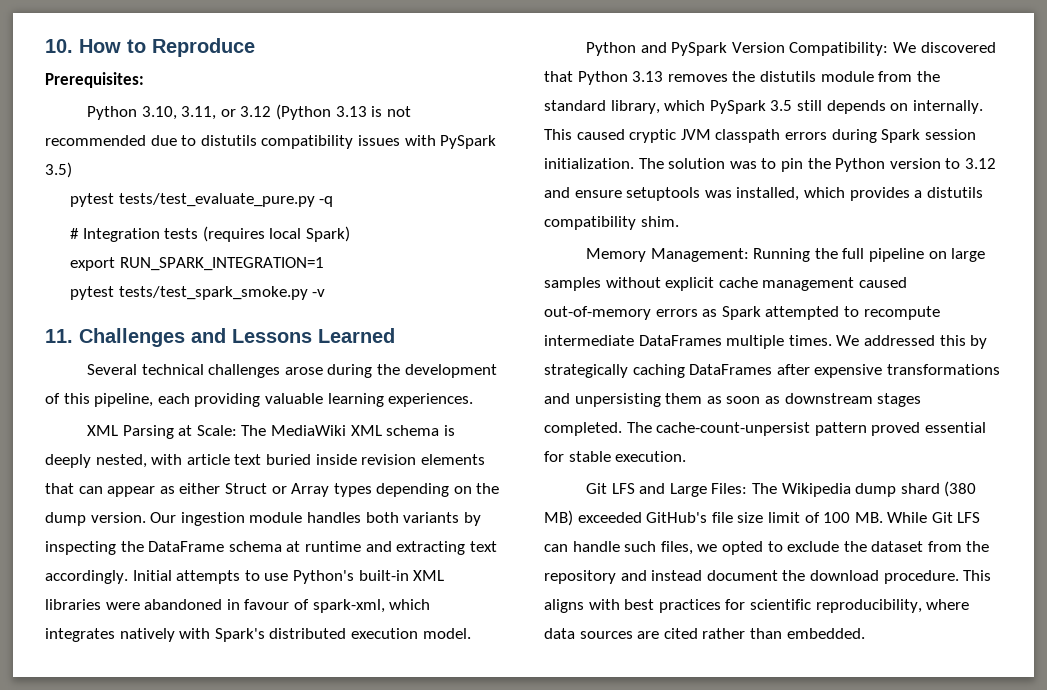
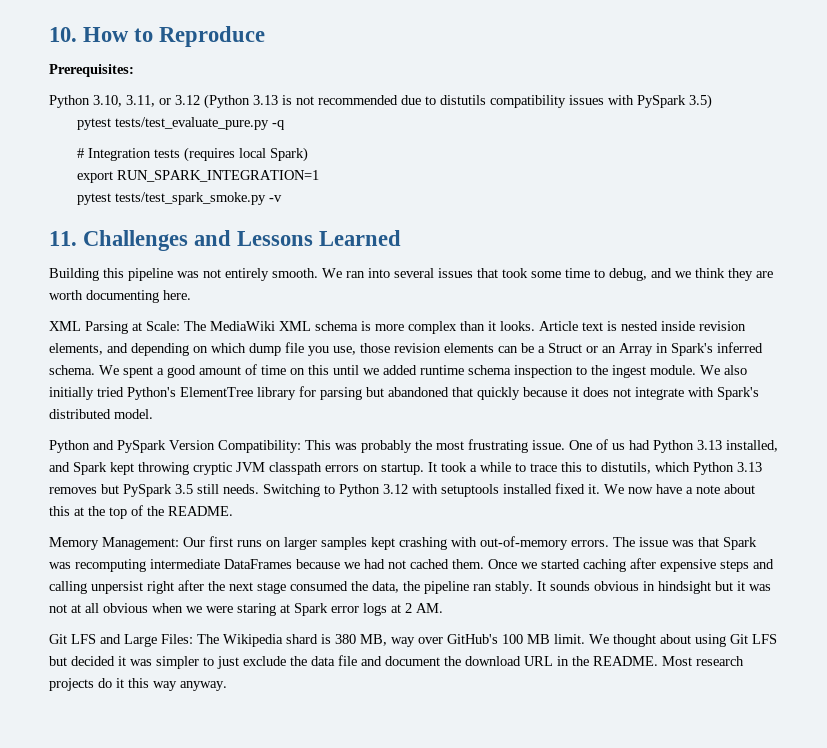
[87,364,497,378] [45,393,474,407] Several technical challenges arose during the development of this pipeline, each providing valuable learning experiences. -> [49,268,773,281] [49,290,191,303] Building this pipeline was not entirely smooth. We ran into several issues that took some time to debug, and we think they are worth documenting here.
[45,454,485,468] [45,483,500,497] [45,512,481,526] [45,541,497,555] [45,570,445,584] [45,599,431,613] [45,628,175,642] deeply nested, with article text buried inside revision elements that can appear as either Struct or Array types depending on the dump version. Our ingestion module handles both variants by inspecting the DataFrame schema at runtime and extracting text accordingly. Initial attempts to use Python's built-in XML libraries were abandoned in favour of spark-xml, which integrates natively -> [375,321,746,334] [49,342,763,356] [49,364,747,378] [49,386,684,400] more complex than it looks. Article text is nested inside revision elements, and depending on which dump file you use, those revision elements can be a Struct or an Array in Spark's inferred schema. We spent a good amount of time on this until we added runtime schema inspection to the ingest module. We also initially tried Python's ElementTree library for parsing but abandoned that quickly because it does not integrate
[350,628,418,639] execution -> (111, 414) none
[893,42,996,53] [544,71,940,85] [544,100,983,114] [544,129,976,143] [544,158,996,172] [544,187,983,201] [544,216,679,230] [586,248,986,262] [544,277,907,291] [544,306,940,320] [544,335,988,349] [544,364,1000,378] [544,393,922,407] [544,422,986,436] [544,451,687,462] We discovered that Python 3.13 removes the distutils module from the standard library, which PySpark 3.5 still depends on internally. This caused cryptic JVM classpath errors during Spark session initialization. The solution was to pin the Python version to 3.12 and ensure setuptools was installed, which provides a distutils compatibility shim. // Memory Management: Running the full pipeline on large samples without explicit cache management caused out-of-memory errors as Spark attempted to recompute intermediate DataFrames multiple times. We addressed this by strategically caching DataFrames after expensive transformations and unpersisting them as soon as downstream stages completed. The cache-count-unpersist pattern proved essential for stable execution. -> [305,439,778,453] [49,462,762,475] [49,483,755,497] [49,505,233,519] [49,536,757,550] [49,558,774,572] [49,580,771,594] [49,603,443,616] This was probably the most frustrating issue. One of us had Python 3.13 installed, and Spark kept throwing cryptic JVM classpath errors on startup. It took a while to trace this to distutils, which Python 3.13 removes but PySpark 3.5 still needs. Switching to Python 3.12 with setuptools installed fixed it. We now have a note about this at the top of the README. // Memory Management: Our first runs on larger samples kept crashing with out-of-memory errors. The issue was that Spark was recomputing intermediate DataFrames because we had not cached them. Once we started caching after expensive steps and calling unpersist right after the next stage consumed the data, the pipeline ran stably. It sounds obvious in hindsight but it was not at all obvious when we were staring at Spark error logs at 2 AM.
[855,481,977,497] [544,510,981,526] [544,541,990,555] [544,570,992,584] [544,599,970,613] [544,628,865,639] dump shard (380 MB) exceeded GitHub's file size limit of 100 MB. While Git LFS can handle such files, we opted to exclude the dataset from the repository and instead document the download procedure. This aligns with best practices for scientific reproducibility, where data sources are cited rather than embedded. -> [286,634,777,647] [49,655,744,669] [49,678,227,691] shard is 380 MB, way over GitHub's 100 MB limit. We thought about using Git LFS but decided it was simpler to just exclude the data file and document the download URL in the README. Most research projects do it this way anyway.

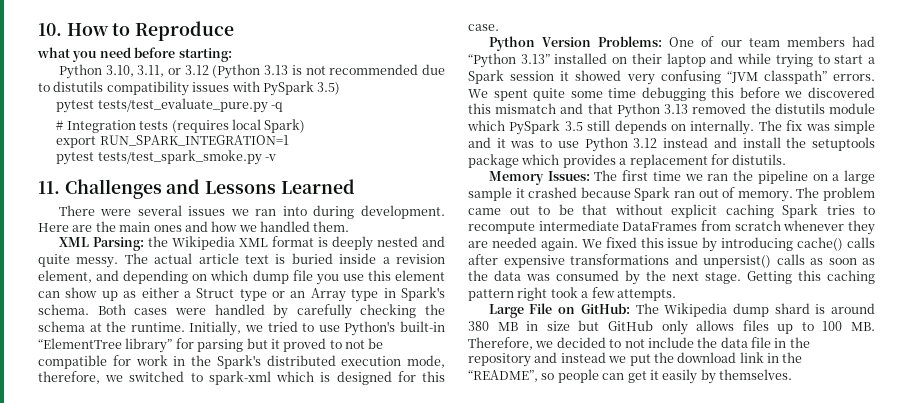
[49,64,134,77] Prerequisites: -> [37,47,232,62] what you need before starting:
[49,268,773,281] [49,290,191,303] [49,321,746,334] [49,343,103,355] Building this pipeline was not entirely smooth. We ran into several issues that took some time to debug, and we think they are worth documenting here. // XML Parsing at Scale: The MediaWiki XML schema is more complex than it looks. Article text is nested inside revision elements, -> [58,205,445,219] [38,221,350,232] [58,236,446,251] [38,253,445,268] [38,270,92,283] There were several issues we ran into during development. Here are the main ones and how we handled them. // XML Parsing: the Wikipedia XML format is deeply nested and quite messy. The actual article text is buried inside a revision element,
[333,343,534,355] use, those revision elements can be -> [342,270,446,281] [38,287,179,301] use this element can show up as either
(582, 348) none -> [239,289,267,302] type
(653, 349) none -> [351,289,379,302] type
[717,342,763,353] [49,364,747,378] [49,386,759,400] [49,409,153,419] [49,439,778,453] [49,462,762,475] [49,483,755,497] [49,505,233,519] [49,536,757,550] [49,558,774,572] [49,580,771,594] [49,603,443,616] [49,634,193,647] inferred schema. We spent a good amount of time on this until we added runtime schema inspection to the ingest module. We also initially tried Python's ElementTree library for parsing but abandoned that quickly because it does not integrate with Spark's distributed model. // Python and PySpark Version Compatibility: This was probably the most frustrating issue. One of us had Python 3.13 installed, and Spark kept throwing cryptic JVM classpath errors on startup. It took a while to trace this to distutils, which Python 3.13 removes but PySpark 3.5 still needs. Switching to Python 3.12 with setuptools installed fixed it. We now have a note about this at the top of the README. // Memory Management: Our first runs on larger samples kept crashing with out-of-memory errors. The issue was that Spark was recomputing intermediate DataFrames because we had not cached them. Once we started caching after expensive steps and calling unpersist right after the next stage consumed the data, the pipeline ran stably. It sounds obvious in hindsight but it was not at all obvious when we were staring at Spark error logs at 2 AM. // Git LFS and Large Files: -> [38,304,445,319] [38,321,446,336] [38,338,384,353] [38,355,445,369] [38,371,446,385] [468,24,499,31] [488,36,875,51] [468,53,875,68] [468,70,875,85] [468,87,875,101] [468,103,875,118] [467,120,875,135] [468,137,875,152] [468,154,787,168] [488,170,875,185] [468,187,875,202] [468,204,875,218] [468,220,875,235] [468,237,875,252] [468,254,875,268] [468,270,875,285] [468,287,676,301] [488,303,630,318] schema. Both cases were handled by carefully checking the schema at the runtime. Initially, we tried to use Python's built-in “ElementTree library” for parsing but it proved to not be compatible for work in the Spark's distributed execution mode, therefore, we switched to spark-xml which is designed for this case. // Python Version Problems: One of our team members had “Python 3.13” installed on their laptop and while trying to start a Spark session it showed very confusing “JVM classpath” errors. We spent quite some time debugging this before we discovered this mismatch and that Python 3.13 removed the distutils module which PySpark 3.5 still depends on internally. The fix was simple and it was to use Python 3.12 instead and install the setuptools package which provides a replacement for distutils. // Memory Issues: The first time we ran the pipeline on a large sample it crashed because Spark ran out of memory. The problem came out to be that without explicit caching Spark tries to recompute intermediate DataFrames from scratch whenever they are needed again. We fixed this issue by introducing cache() calls after expensive transformations and unpersist() calls as soon as the data was consumed by the next stage. Getting this caching pattern right took a few attempts. // Large File on GitHub:
(283, 640) none -> [732,303,769,317] dump
[335,634,777,647] [49,655,440,669] 380 MB, way over GitHub's 100 MB limit. We thought about using Git LFS but decided it was simpler to just exclude the data file and document -> [830,303,875,314] [468,320,875,335] [468,337,810,350] [468,352,651,367] around 380 MB in size but GitHub only allows files up to 100 MB. Therefore, we decided to not include the data file in the repository and instead we put
[524,656,744,666] [49,678,227,691] URL in the README. Most research projects do it this way anyway. -> [739,352,803,363] [468,369,792,384] link in the “README”, so people can get it easily by themselves.

